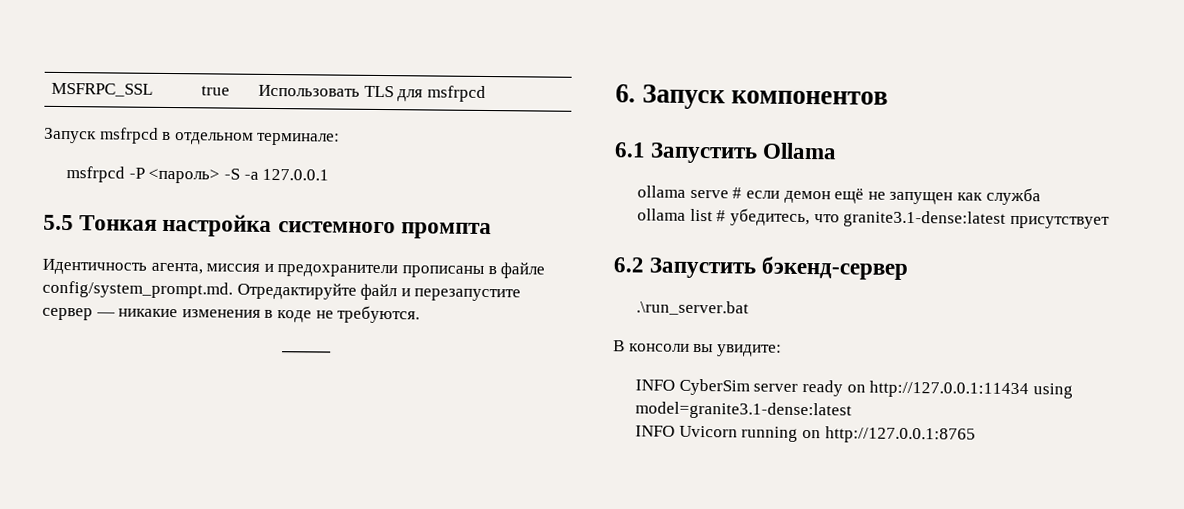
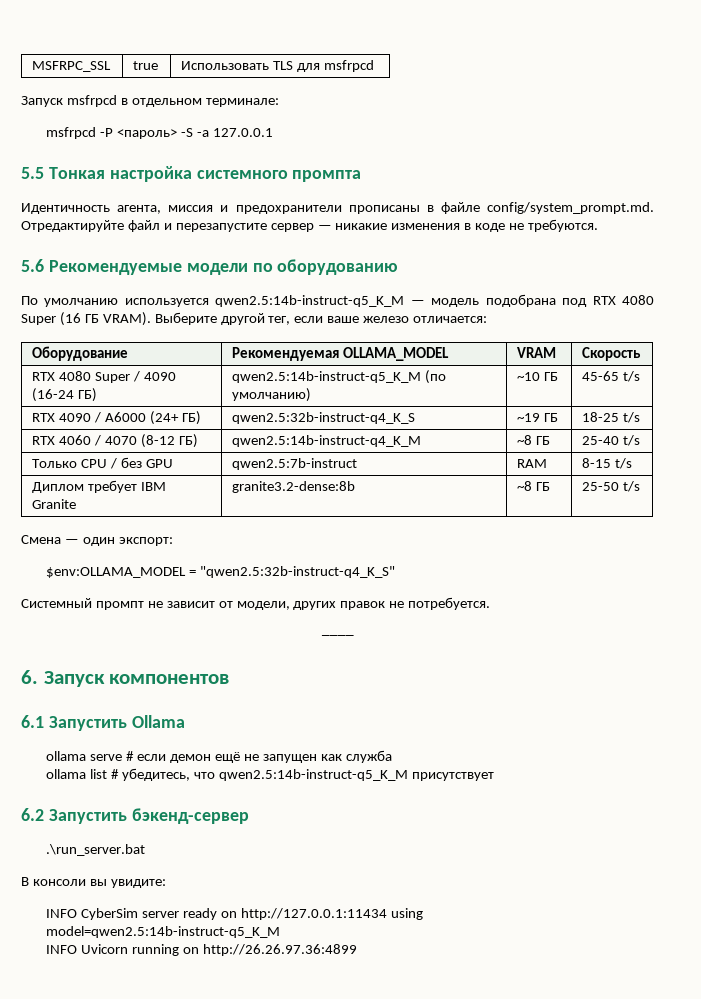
(421, 314) none -> [21,259,399,275] [21,294,655,307] [21,312,488,326] [32,346,129,361] [232,347,450,361] [517,347,557,358] [582,347,642,361] [32,371,176,383] [32,388,98,402] [232,370,447,384] [232,388,312,402] [517,372,559,381] [582,371,641,382] [32,411,201,425] [232,412,416,424] [517,413,559,422] [582,412,641,423] [32,434,198,448] [232,435,422,447] [517,435,551,445] [582,435,641,446] [32,457,173,469] [232,458,358,470] [517,459,548,468] [582,458,633,469] [32,480,166,493] [32,499,77,509] [232,481,356,493] [517,481,551,491] [582,481,641,492] [21,535,173,546] [46,566,396,578] [21,597,491,610] // 5.6 Рекомендуемые модели по оборудованию // По умолчанию используется qwen2.5:14b-instruct-q5_K_M — модель подобрана под RTX 4080 Super (16 ГБ VRAM). Выберите другой тег, если ваше железо отличается: // Оборудование | Рекомендуемая OLLAMA_MODEL | VRAM | Скорость // RTX 4080 Super / 4090 (16-24 ГБ) | qwen2.5:14b-instruct-q5_K_M (по умолчанию) | ~10 ГБ | 45-65 t/s // RTX 4090 / A6000 (24+ ГБ) | qwen2.5:32b-instruct-q4_K_S | ~19 ГБ | 18-25 t/s // RTX 4060 / 4070 (8-12 ГБ) | qwen2.5:14b-instruct-q4_K_M | ~8 ГБ | 25-40 t/s // Только CPU / без GPU | qwen2.5:7b-instruct | RAM | 8-15 t/s // Диплом требует IBM Granite | granite3.2-dense:8b | ~8 ГБ | 25-50 t/s // Смена — один экспорт: // $env:OLLAMA_MODEL = "qwen2.5:32b-instruct-q4_K_S" // Системный промпт не зависит от модели, других правок не потребуется.
[843,210,1007,228] granite3.1-dense:latest -> [218,769,408,781] qwen2.5:14b-instruct-q5_K_M
[635,401,853,420] model=granite3.1-dense:latest -> [46,926,281,938] model=qwen2.5:14b-instruct-q5_K_M
[824,426,976,444] http://127.0.0.1:8765 -> [203,944,358,956] http://26.26.97.36:4899

